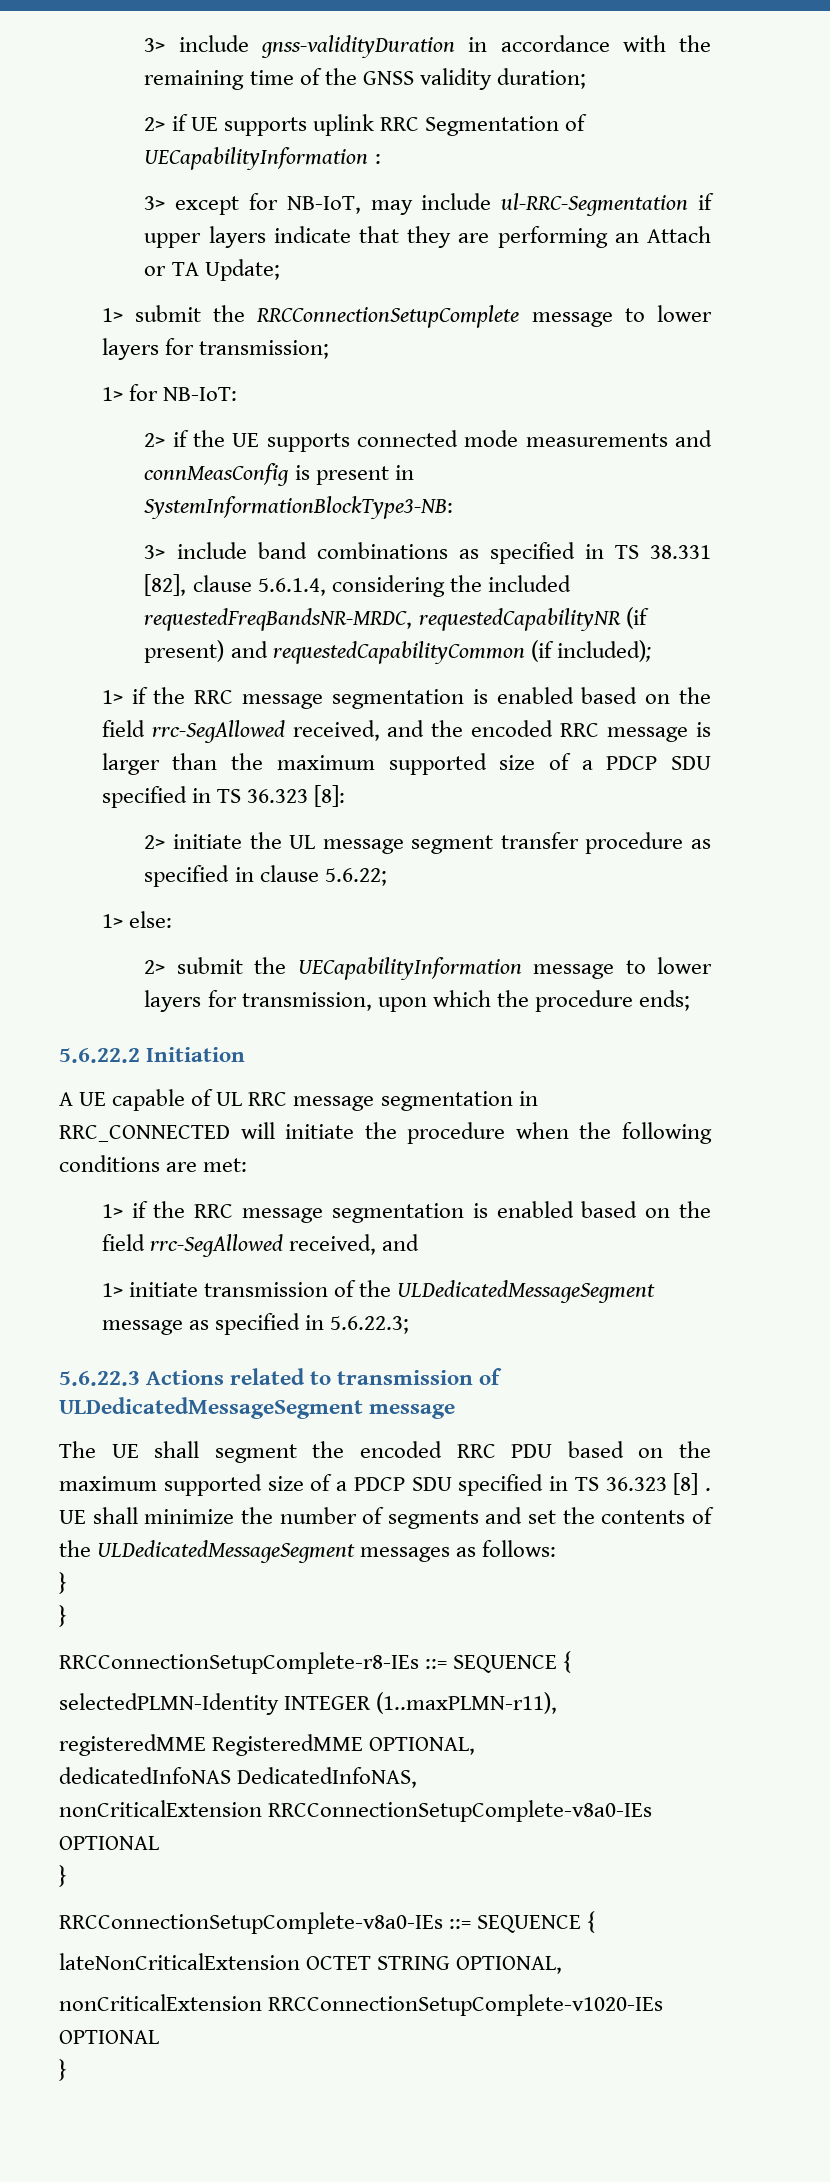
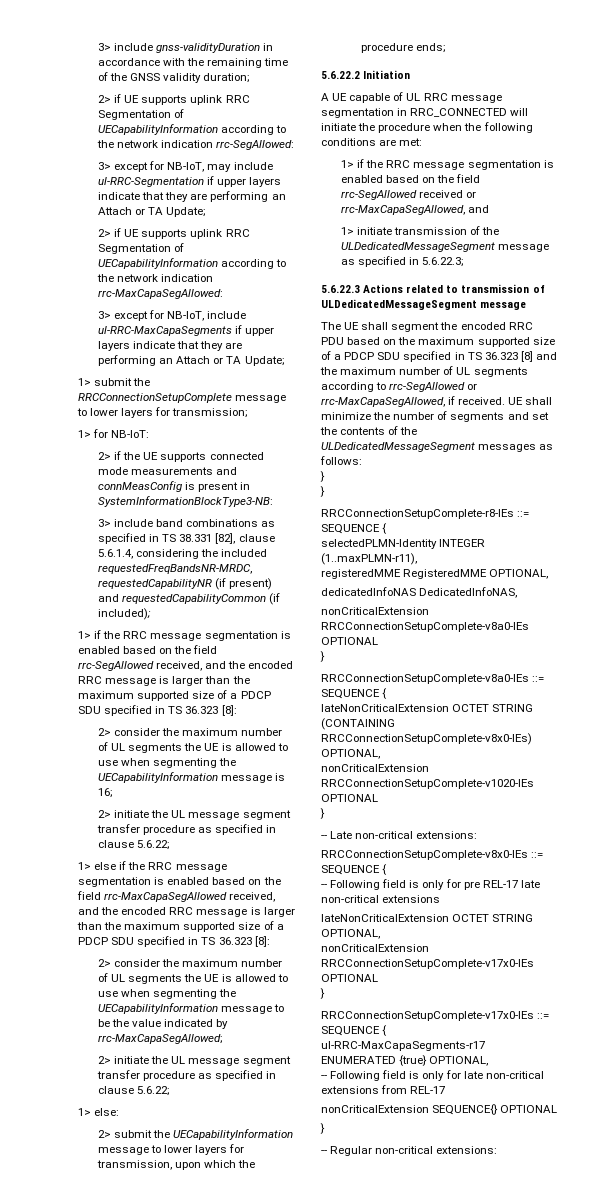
[374,154,381,164] : -> [221,125,287,135] [96,140,295,150] according to the network indication rrc-SegAllowed:
(280, 270) none -> [97,228,250,239] [97,243,185,254] [97,258,287,269] [96,274,214,282] [97,289,223,299] [97,310,247,321] [97,325,275,336] [97,341,243,351] [97,355,285,366] // 2> if UE supports uplink RRC Segmentation of UECapabilityInformation according to the network indication rrc-MaxCapaSegAllowed: // 3> except for NB-IoT, include ul-RRC-MaxCapaSegments if upper layers indicate that they are performing an Attach or TA Update;
(346, 796) none -> [97,728,283,736] [97,742,288,753] [97,758,237,768] [97,772,286,783] [97,788,113,798] [97,810,291,820] [96,824,277,835] [97,840,171,850] [77,861,227,872] [77,877,281,887] [76,891,276,902] [77,907,295,917] [76,921,284,932] [77,936,270,947] [97,959,283,967] [97,973,288,984] [97,989,237,999] [97,1003,285,1014] [97,1019,229,1029] [97,1034,223,1044] // 2> consider the maximum number of UL segments the UE is allowed to use when segmenting the UECapabilityInformation message is 16; // 2> initiate the UL message segment transfer procedure as specified in clause 5.6.22; // 1> else if the RRC message segmentation is enabled based on the field rrc-MaxCapaSegAllowed received, and the encoded RRC message is larger than the maximum supported size of a PDCP SDU specified in TS 36.323 [8]: // 2> consider the maximum number of UL segments the UE is allowed to use when segmenting the UECapabilityInformation message to be the value indicated by rrc-MaxCapaSegAllowed;
[288,1234,376,1255] received, -> [419,190,477,198] [340,205,465,215] received or rrc-MaxCapaSegAllowed,
[705,1488,711,1491] . -> [535,352,557,360] [320,366,528,377] [321,382,478,392] [321,396,506,407] and the maximum number of UL segments according to rrc-SegAllowed or rrc-MaxCapaSegAllowed, if received.
(451, 1963) none -> [321,718,395,730] [321,733,532,745] (CONTAINING RRCConnectionSetupComplete-v8x0-IEs)
(67, 2070) none -> [321,831,478,839] [321,850,544,860] [321,864,388,875] [321,879,540,890] [321,895,441,903] [321,914,534,922] [321,929,380,939] [321,944,429,952] [321,959,534,969] [321,974,378,982] [320,988,325,999] [321,1011,550,1021] [321,1025,388,1036] [321,1041,485,1051] [321,1055,489,1066] [321,1070,544,1081] [321,1085,446,1094] [321,1104,558,1115] [320,1123,325,1134] [321,1146,498,1156] // -- Late non-critical extensions: // RRCConnectionSetupComplete-v8x0-IEs ::= SEQUENCE { // -- Following field is only for pre REL-17 late non-critical extensions // lateNonCriticalExtension OCTET STRING OPTIONAL, // nonCriticalExtension RRCConnectionSetupComplete-v17x0-IEs OPTIONAL // } // RRCConnectionSetupComplete-v17x0-IEs ::= SEQUENCE { // ul-RRC-MaxCapaSegments-r17 ENUMERATED {true} OPTIONAL, // -- Following field is only for late non-critical extensions from REL-17 // nonCriticalExtension SEQUENCE{} OPTIONAL // } // -- Regular non-critical extensions:

